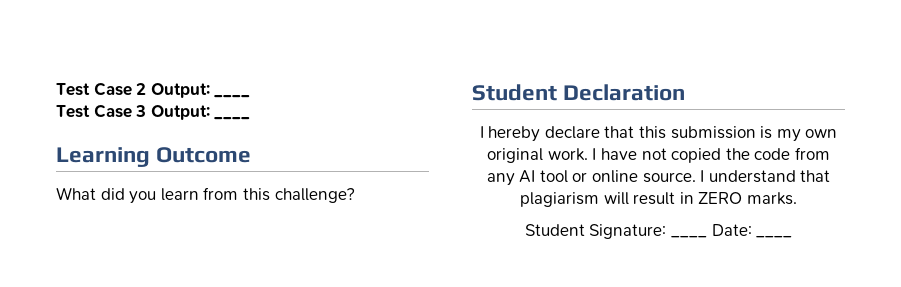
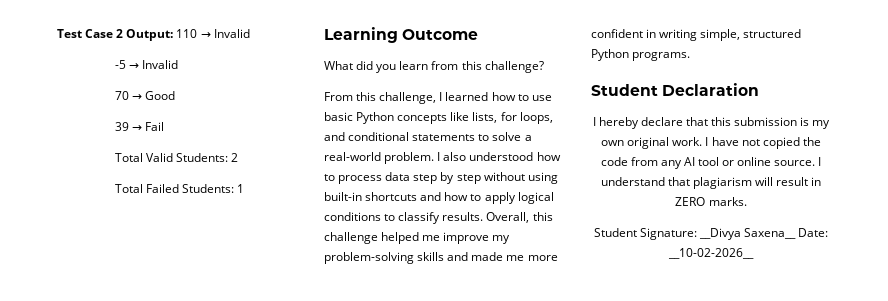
[214,95,251,98] [56,104,251,120] ____ // Test Case 3 Output: ____ -> [176,29,250,38] [114,60,178,69] [114,91,175,100] [114,122,164,131] [114,153,239,162] [114,184,245,193] 110 → Invalid // -5 → Invalid // 70 → Good // 39 → Fail // Total Valid Students: 2 // Total Failed Students: 1
(355, 195) none -> [324,92,552,104] [324,112,553,124] [324,132,532,141] [324,152,561,164] [324,172,558,184] [324,192,554,204] [324,212,553,224] [324,232,511,244] [324,252,558,264] [591,29,802,41] [591,49,691,61] // From this challenge, I learned how to use basic Python concepts like lists, for loops, and conditional statements to solve a real-world problem. I also understood how to process data step by step without using built-in shortcuts and how to apply logical conditions to classify results. Overall, this challenge helped me improve my problem-solving skills and made me more confident in writing simple, structured Python programs.
[671,236,707,238] [711,224,752,236] [756,236,793,238] ____ Date: ____ -> [699,228,829,240] [668,248,754,259] __Divya Saxena__ Date: __10-02-2026__

